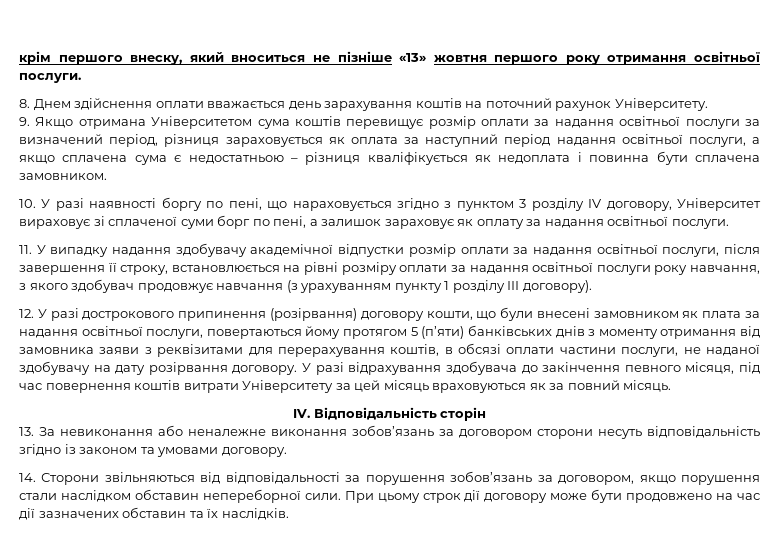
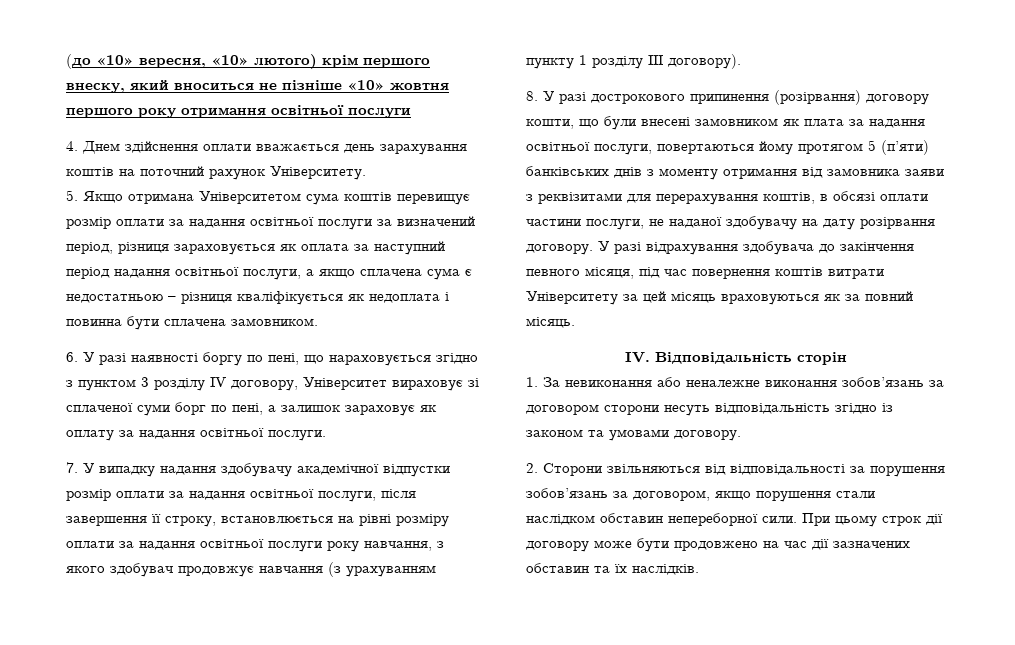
(19, 58) none -> [66,54,317,69] (до «10» вересня, «10» лютого)
[399,53,427,62] «13» -> [347,80,385,90] «10»
[19,73,81,83] [19,99,30,108] послуги. // 8. -> [348,108,411,118] [66,141,78,151] послуги // 4.
[19,117,30,126] 9. -> [66,190,78,201] 5.
[19,199,36,208] 10. -> [66,352,78,362] 6.
[19,245,32,254] 11. -> [66,462,78,473] 7.
[19,309,34,318] 12. -> [526,91,538,101] 8.
[19,427,34,436] 13. -> [526,377,538,387] 1.
[19,473,36,482] 14. -> [526,463,538,473] 2.

